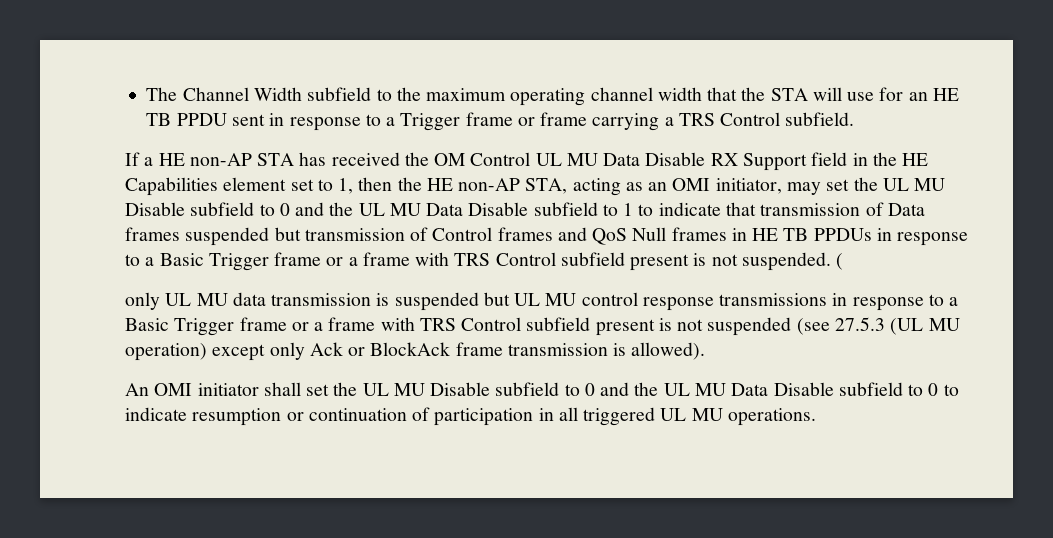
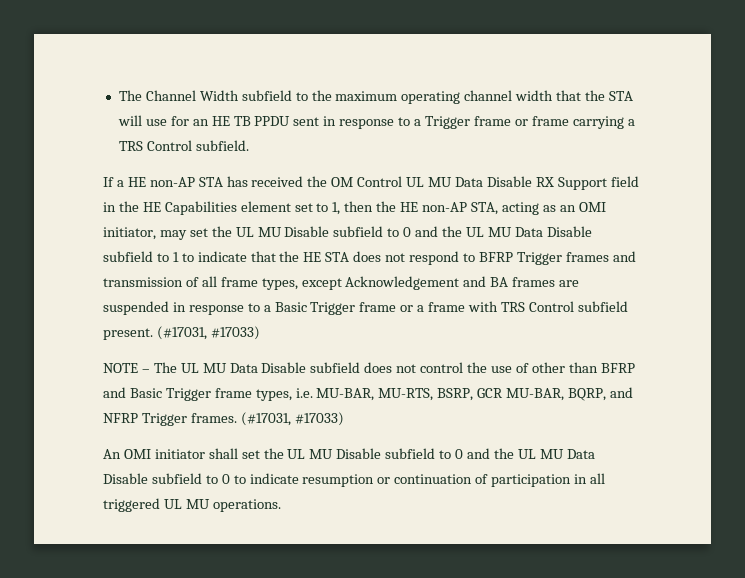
[760,202,925,216] [125,227,872,246] transmission of Data frames suspended but transmission of Control frames and QoS Null frames in HE TB PPDUs -> [279,251,636,265] [103,276,580,290] [103,301,169,315] the HE STA does not respond to BFRP Trigger frames and transmission of all frame types, except Acknowledgement and BA frames are suspended
[630,252,844,271] [125,292,959,311] [125,317,960,336] [125,342,706,361] present is not suspended. ( // only UL MU data transmission is suspended but UL MU control response transmissions in response to a Basic Trigger frame or a frame with TRS Control subfield present is not suspended (see 27.5.3 (UL MU operation) except only Ack or BlockAck frame transmission is allowed). -> [103,326,260,340] [103,362,635,373] [103,387,633,401] [103,412,344,426] present. (#17031, #17033) // NOTE – The UL MU Data Disable subfield does not control the use of other than BFRP and Basic Trigger frame types, i.e. MU-BAR, MU-RTS, BSRP, GCR MU-BAR, BQRP, and NFRP Trigger frames. (#17031, #17033)

